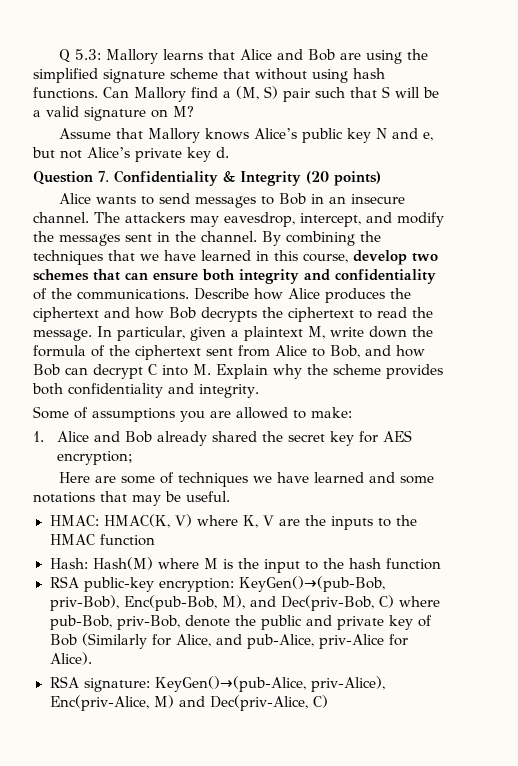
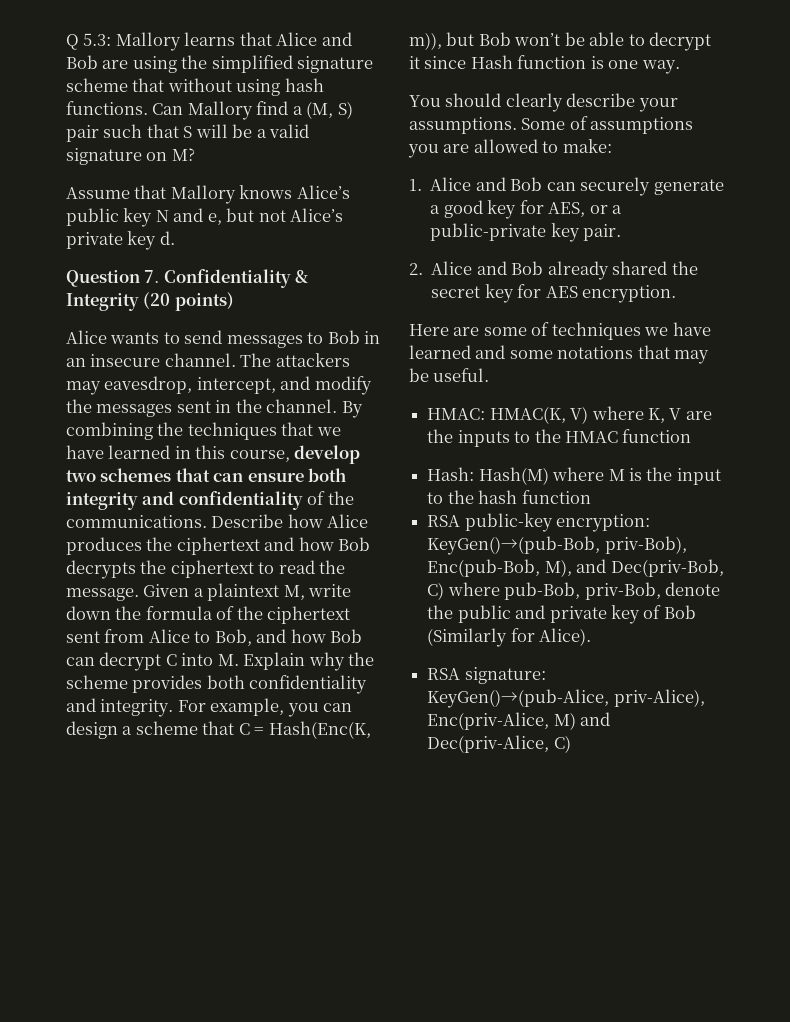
[97,326,226,341] In particular, given -> [143,584,190,597] Given
(259, 391) // -> [177,698,353,717] [66,721,371,739] [409,32,712,51] [409,55,680,74] [409,93,678,112] [409,117,517,134] For example, you can design a scheme that C = Hash(Enc(K, m)), but Bob won’t be able to decrypt it since Hash function is one way. // You should clearly describe your assumptions.
(152, 437) none -> [546,177,724,196] [430,200,622,219] [430,223,622,242] [409,261,544,275] can securely generate a good key for AES, or a public-private key pair. // 2. Alice and Bob
[56,451,133,465] encryption; -> [582,285,677,303] encryption.
[175,634,408,649] Alice, and pub-Alice, priv-Alice for -> (535, 635) none

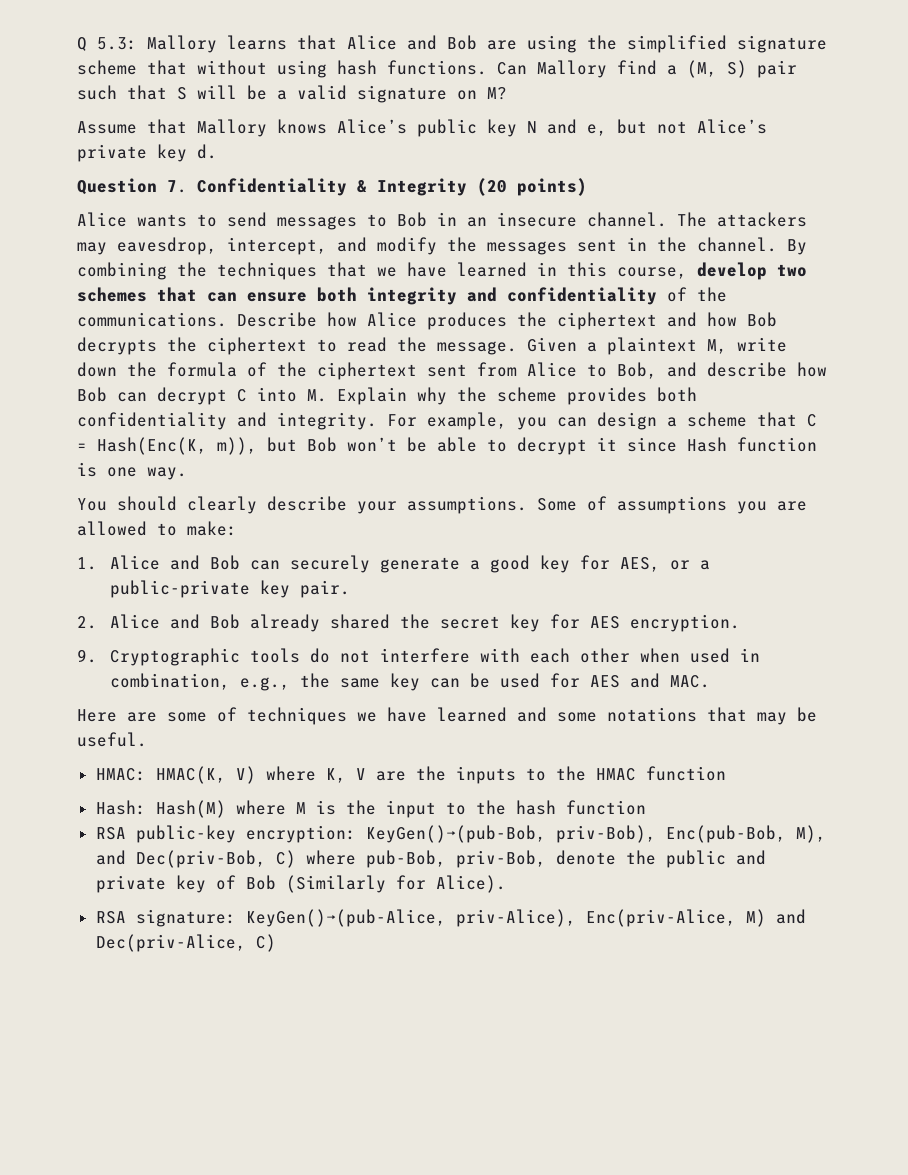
(287, 636) none -> [707,362,787,377] describe
(677, 294) none -> [77,648,761,666] [110,673,711,691] // 9. Cryptographic tools do not interfere with each other when used in combination, e.g., the same key can be used for AES and MAC.

